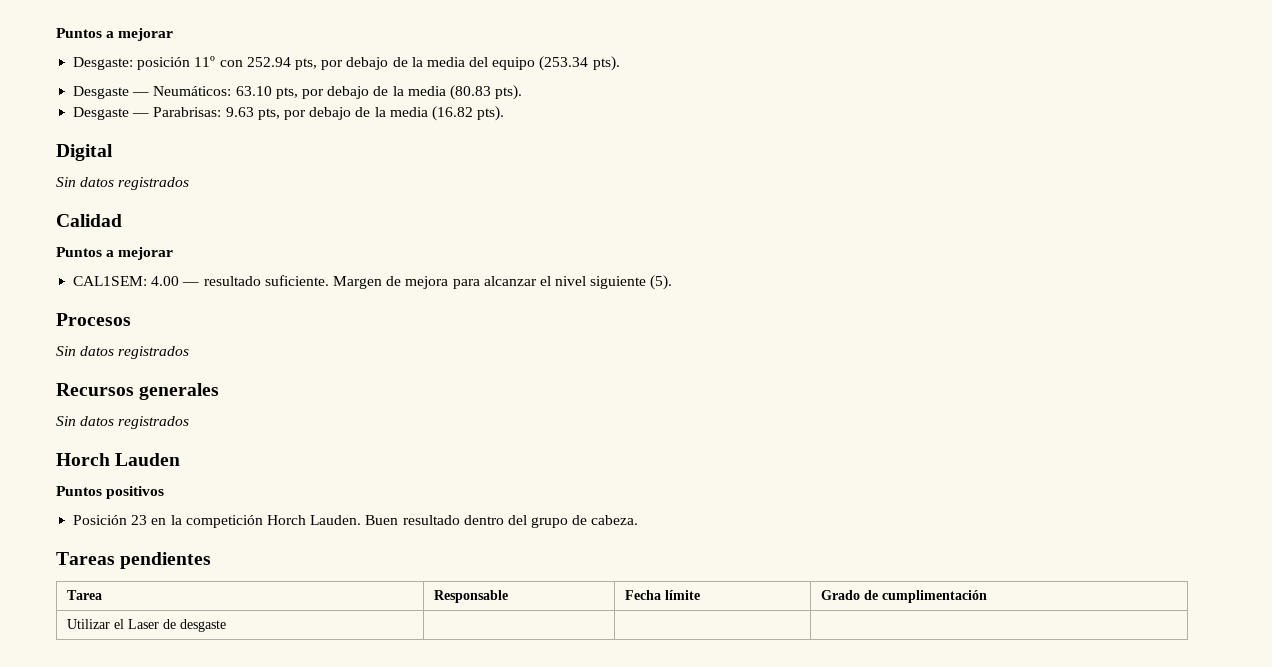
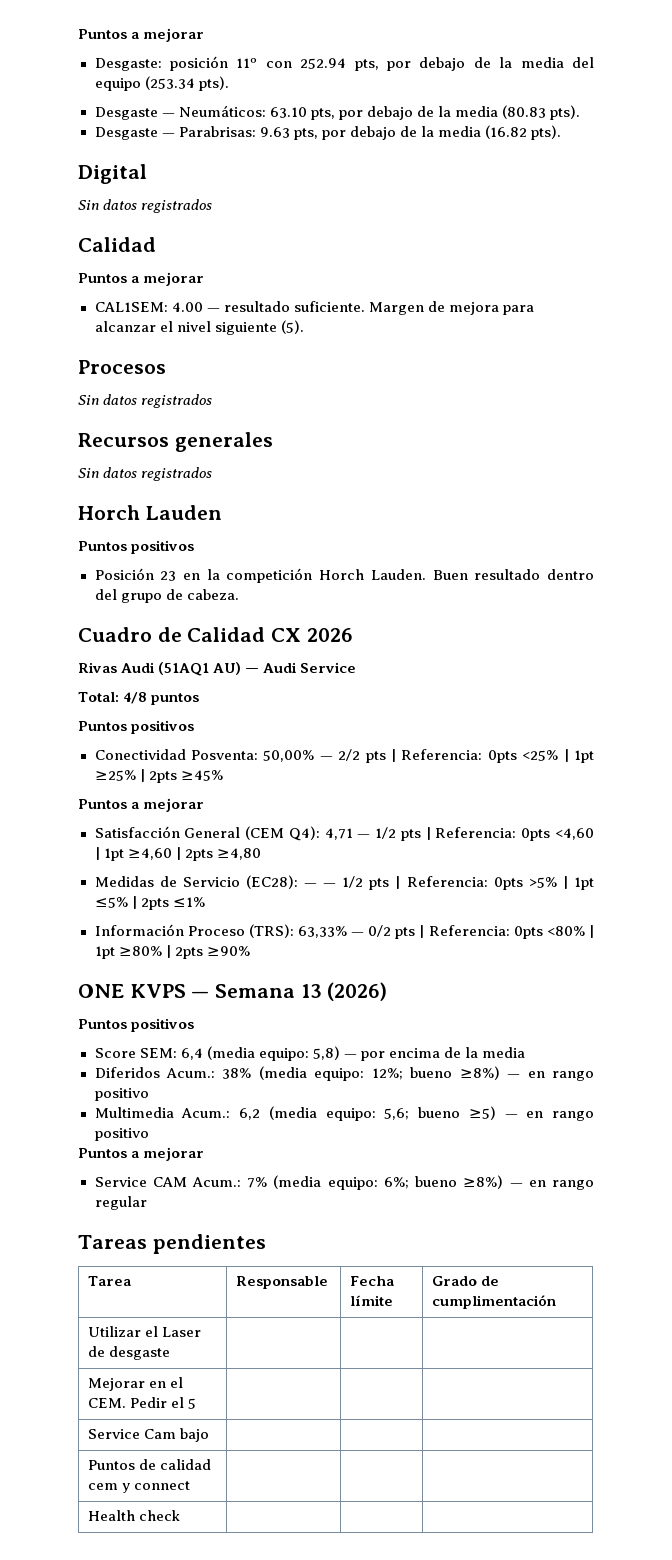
(639, 520) none -> [78,627,353,642] [78,662,357,676] [78,692,200,705] [78,720,195,734] [94,749,595,763] [94,769,223,783] [78,798,205,812] [94,826,594,841] [94,847,261,861] [94,875,595,890] [94,896,205,910] [94,924,594,939] [94,945,250,959] [78,982,388,1001] [78,1018,195,1032] [94,1046,526,1061] [94,1066,594,1081] [94,1088,149,1101] [94,1106,594,1121] [94,1128,149,1141] [78,1147,205,1161] [94,1175,595,1190] [94,1196,147,1210] // Cuadro de Calidad CX 2026 // Rivas Audi (51AQ1 AU) — Audi Service // Total: 4/8 puntos // Puntos positivos // Conectividad Posventa: 50,00% — 2/2 pts | Referencia: 0pts <25% | 1pt ≥25% | 2pts ≥45% // Puntos a mejorar // Satisfacción General (CEM Q4): 4,71 — 1/2 pts | Referencia: 0pts <4,60 | 1pt ≥4,60 | 2pts ≥4,80 // Medidas de Servicio (EC28): — — 1/2 pts | Referencia: 0pts >5% | 1pt ≤5% | 2pts ≤1% // Información Proceso (TRS): 63,33% — 0/2 pts | Referencia: 0pts <80% | 1pt ≥80% | 2pts ≥90% // ONE KVPS — Semana 13 (2026) // Puntos positivos // Score SEM: 6,4 (media equipo: 5,8) — por encima de la media // Diferidos Acum.: 38% (media equipo: 12%; bueno ≥8%) — en rango positivo // Multimedia Acum.: 6,2 (media equipo: 5,6; bueno ≥5) — en rango positivo // Puntos a mejorar // Service CAM Acum.: 7% (media equipo: 6%; bueno ≥8%) — en rango regular
(226, 625) none -> [88,1377,184,1391] [88,1397,197,1409] [88,1428,210,1442] [88,1459,212,1470] [88,1481,191,1493] [88,1510,181,1521] // Mejorar en el CEM. Pedir el 5 | | | // Service Cam bajo | | | // Puntos de calidad cem y connect | | | // Health check | | |

